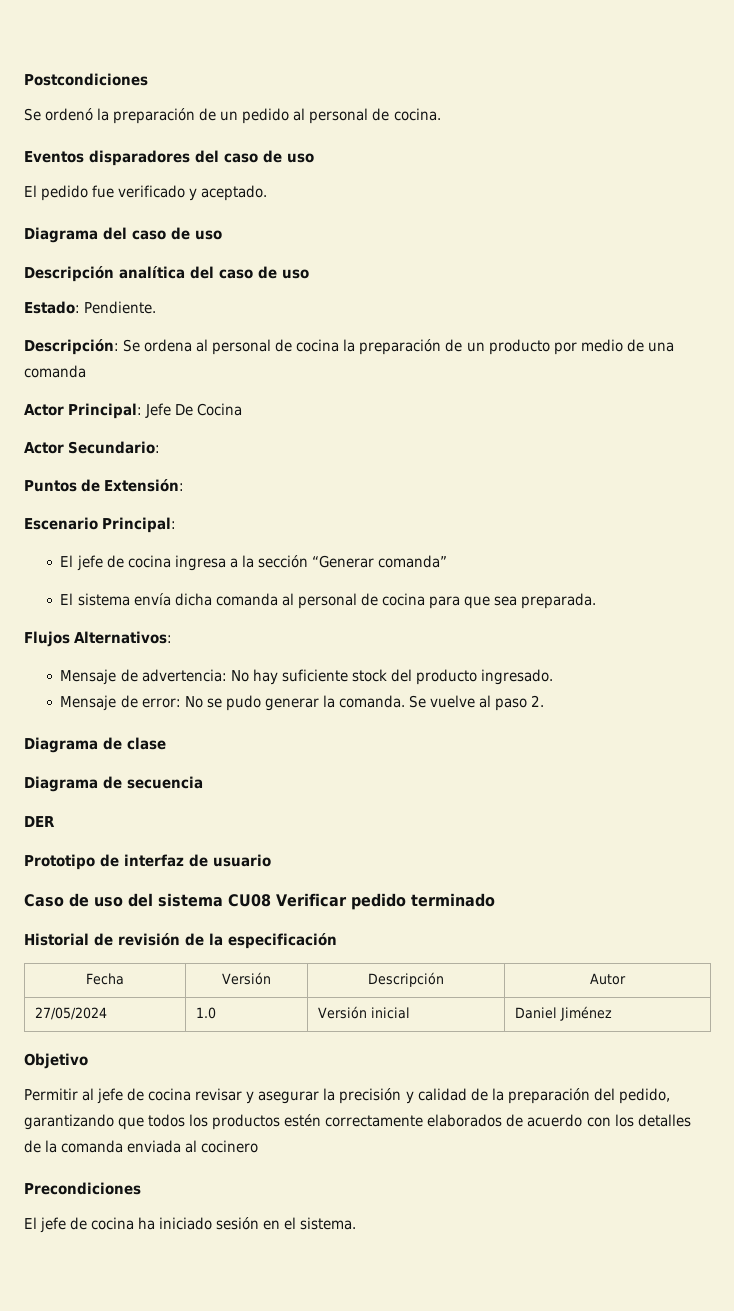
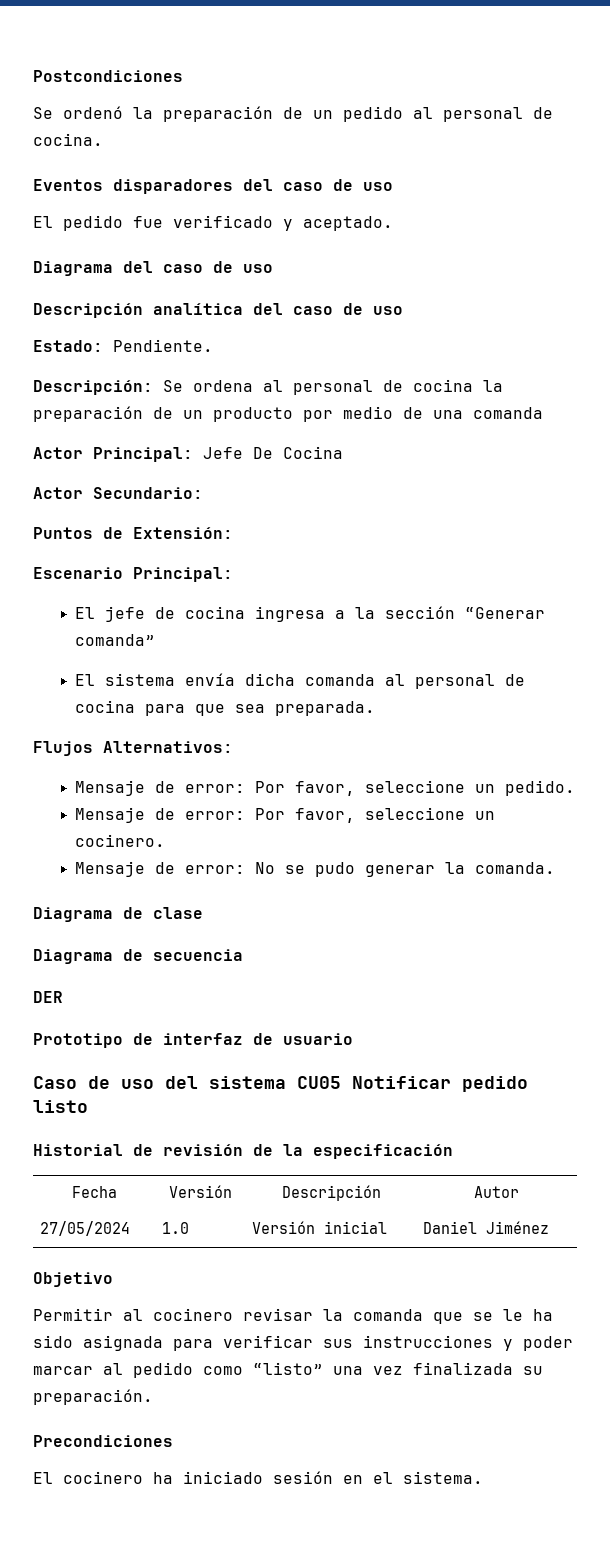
[141,669,553,685] advertencia: No hay suficiente stock del producto ingresado. -> [185,780,576,796] [75,807,496,823] [75,834,166,847] error: Por favor, seleccione un pedido. // Mensaje de error: Por favor, seleccione un cocinero.
[408,695,545,711] Se vuelve al paso 2. -> (556, 868) none
[228,893,495,910] CU08 Verificar pedido terminado -> [297,1076,528,1092] [33,1100,88,1113] CU05 Notificar pedido listo
[97,1088,670,1104] [24,1114,691,1130] [24,1140,259,1153] jefe de cocina revisar y asegurar la precisión y calidad de la preparación del pedido, garantizando que todos los productos estén correctamente elaborados de acuerdo con los detalles de la comanda enviada al cocinero -> [153,1308,553,1324] [33,1335,573,1351] [33,1362,543,1378] [33,1389,153,1405] cocinero revisar la comanda que se le ha sido asignada para verificar sus instrucciones y poder marcar al pedido como “listo” una vez finalizada su preparación.
[40,1217,135,1233] jefe de cocina -> [63,1471,143,1484] cocinero

